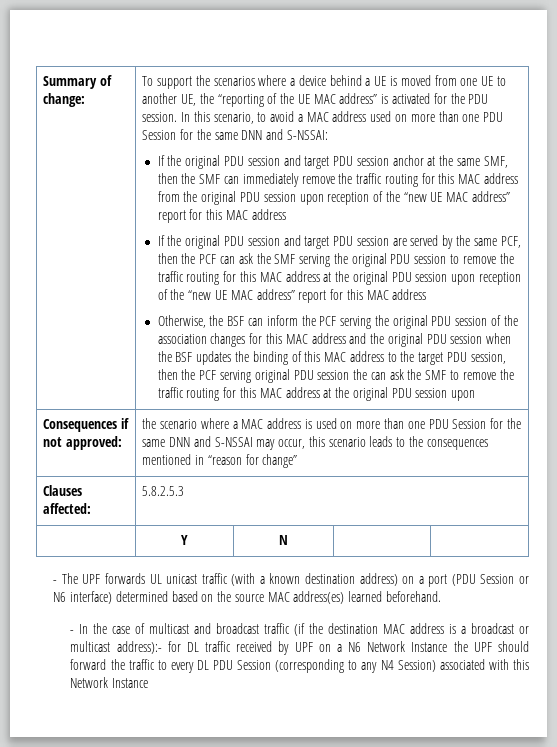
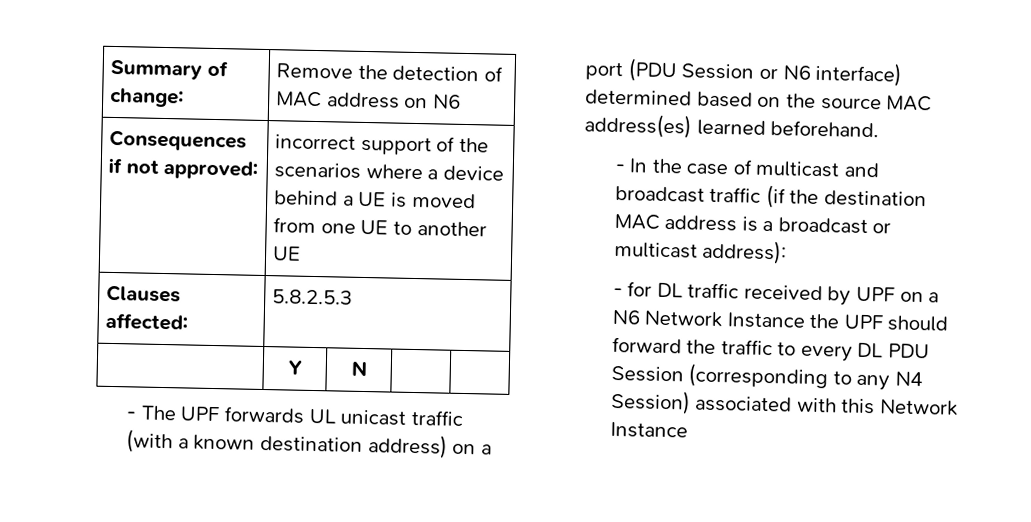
[142,76,192,89] To support -> [276,63,503,82] [276,91,461,109] [109,129,248,152] [108,157,259,180] [275,134,456,156] Remove the detection of MAC address on N6 // Consequences if not approved: | incorrect support of
[181,93,489,107] [142,111,504,124] [142,129,328,140] [157,155,508,169] [157,173,518,187] [157,191,510,205] [157,209,286,223] [157,235,521,249] [157,253,514,267] [157,271,521,285] [157,289,427,303] [157,315,518,329] [157,333,512,347] [157,351,506,365] [157,369,514,383] [157,387,476,401] [43,418,130,432] [43,436,123,450] [142,418,521,429] [142,436,488,450] [142,454,298,468] UE, the “reporting of the UE MAC address” is activated for the PDU session. In this scenario, to avoid a MAC address used on more than one PDU Session for the same DNN and S-NSSAI: // If the original PDU session and target PDU session anchor at the same SMF, then the SMF can immediately remove the traffic routing for this MAC address from the original PDU session upon reception of the “new UE MAC address” report for this MAC address // If the original PDU session and target PDU session are served by the same PCF, then the PCF can ask the SMF serving the original PDU session to remove the traffic routing for this MAC address at the original PDU session upon reception of the “new UE MAC address” report for this MAC address // Otherwise, the BSF can inform the PCF serving the original PDU session of the association changes for this MAC address and the original PDU session when the BSF updates the binding of this MAC address to the target PDU session, then the PCF serving original PDU session the can ask the SMF to remove the traffic routing for this MAC address at the original PDU session upon // Consequences if not approved: | the scenario where a MAC address is used on more than one PDU Session for the same DNN and S-NSSAI may occur, this scenario leads to the consequences mentioned in “reason for change” -> [272,246,302,261] UE
[116,641,162,654] address):- -> [702,239,788,265] [612,287,623,297] address): // -

